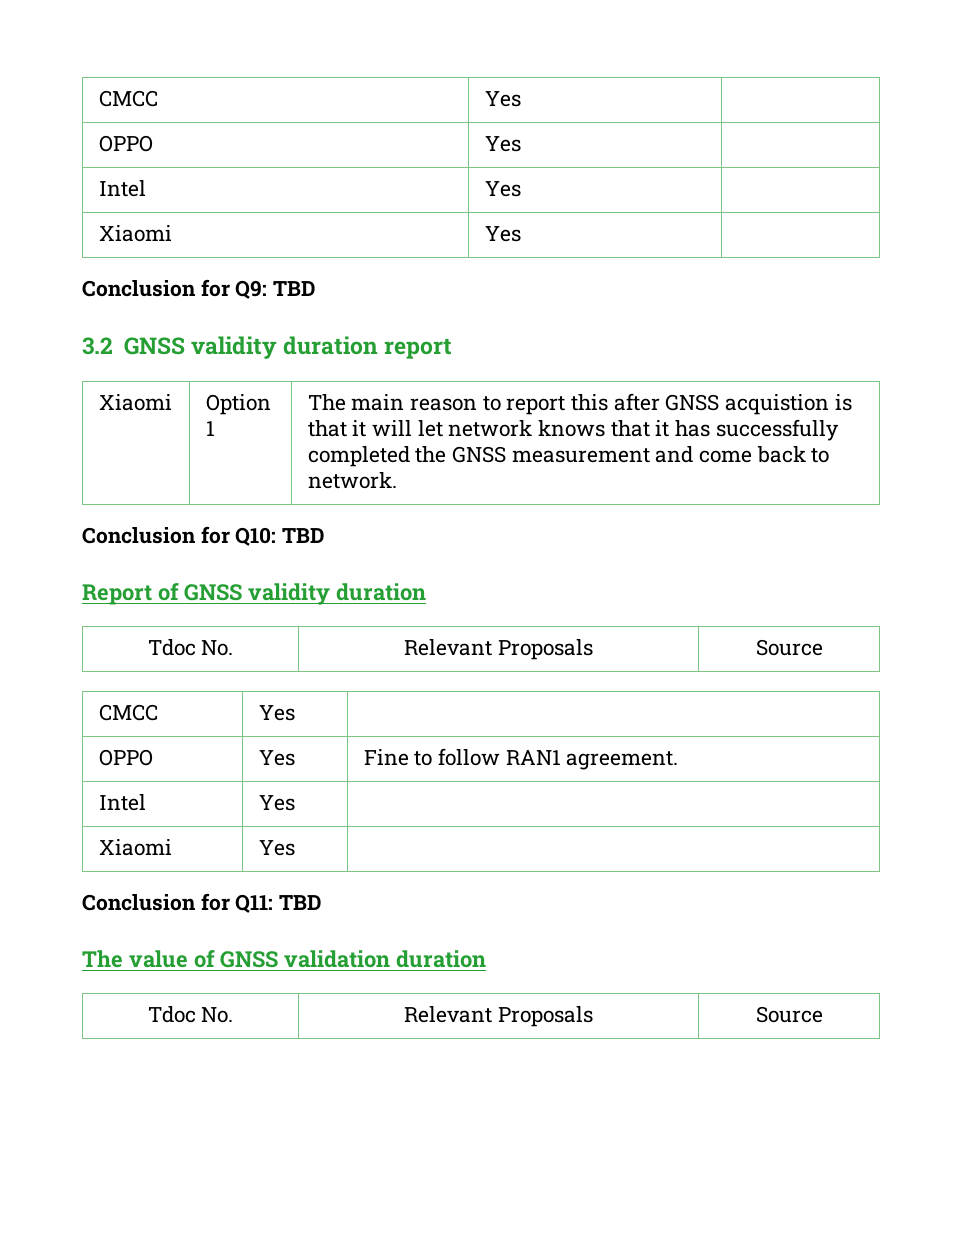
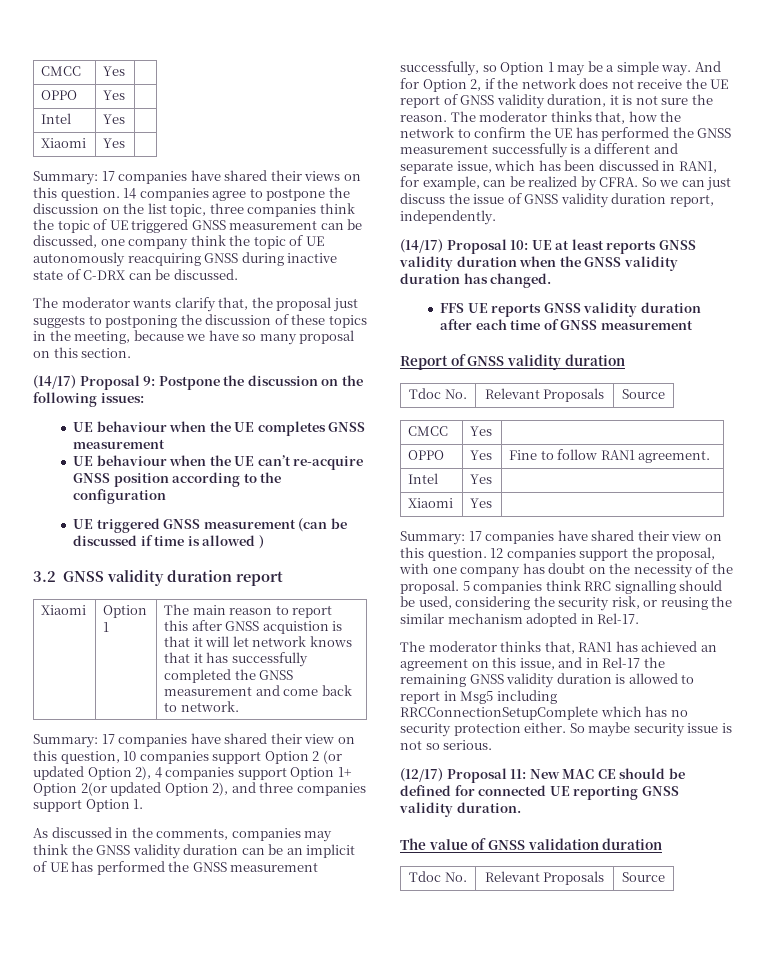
[82,279,316,299] Conclusion for Q9: TBD -> [33,170,361,185] [33,187,350,201] [33,203,355,217] [33,219,363,233] [33,235,324,250] [33,252,338,267] [33,269,238,280] [33,297,358,312] [33,314,367,328] [33,330,355,345] [33,347,132,358] [33,375,363,390] [33,392,144,407] [73,421,366,436] [73,439,166,449] [73,455,364,470] [73,472,282,487] [73,489,167,504] [73,518,347,533] [73,535,264,549] Summary: 17 companies have shared their views on this question. 14 companies agree to postpone the discussion on the list topic, three companies think the topic of UE triggered GNSS measurement can be discussed, one company think the topic of UE autonomously reacquiring GNSS during inactive state of C-DRX can be discussed. // The moderator wants clarify that, the proposal just suggests to postponing the discussion of these topics in the meeting, because we have so many proposal on this section. // (14/17) Proposal 9: Postpone the discussion on the following issues: // UE behaviour when the UE completes GNSS measurement // UE behaviour when the UE can’t re-acquire GNSS position according to the configuration // UE triggered GNSS measurement (can be discussed if time is allowed )
[82,526,325,546] Conclusion for Q10: TBD -> [33,733,355,748] [33,750,342,764] [33,766,352,780] [33,782,366,796] [33,799,144,812] [33,827,333,842] [33,844,356,859] [33,861,319,875] [400,61,721,76] [400,78,729,92] [400,94,713,109] [400,111,682,124] [400,127,732,141] [400,143,678,158] [400,160,717,174] [400,176,732,191] [400,193,714,208] [400,210,496,225] [400,239,696,254] [399,256,678,271] [400,273,552,288] [440,302,701,317] [440,319,693,330] Summary: 17 companies have shared their view on this question, 10 companies support Option 2 (or updated Option 2), 4 companies support Option 1+ Option 2(or updated Option 2), and three companies support Option 1. // As discussed in the comments, companies may think the GNSS validity duration can be an implicit of UE has performed the GNSS measurement successfully, so Option 1 may be a simple way. And for Option 2, if the network does not receive the UE report of GNSS validity duration, it is not sure the reason. The moderator thinks that, how the network to confirm the UE has performed the GNSS measurement successfully is a different and separate issue, which has been discussed in RAN1, for example, can be realized by CFRA. So we can just discuss the issue of GNSS validity duration report, independently. // (14/17) Proposal 10: UE at least reports GNSS validity duration when the GNSS validity duration has changed. // FFS UE reports GNSS validity duration after each time of GNSS measurement
[82,893,322,913] Conclusion for Q11: TBD -> [400,530,722,545] [400,547,716,561] [399,563,733,578] [400,580,723,594] [400,596,733,611] [400,613,640,627] [400,641,717,654] [400,657,665,671] [400,673,695,688] [400,690,557,704] [400,706,688,720] [400,722,732,737] [400,740,493,750] [400,768,685,783] [400,785,679,800] [399,802,521,817] Summary: 17 companies have shared their view on this question. 12 companies support the proposal, with one company has doubt on the necessity of the proposal. 5 companies think RRC signalling should be used, considering the security risk, or reusing the similar mechanism adopted in Rel-17. // The moderator thinks that, RAN1 has achieved an agreement on this issue, and in Rel-17 the remaining GNSS validity duration is allowed to report in Msg5 including RRCConnectionSetupComplete which has no security protection either. So maybe security issue is not so serious. // (12/17) Proposal 11: New MAC CE should be defined for connected UE reporting GNSS validity duration.

